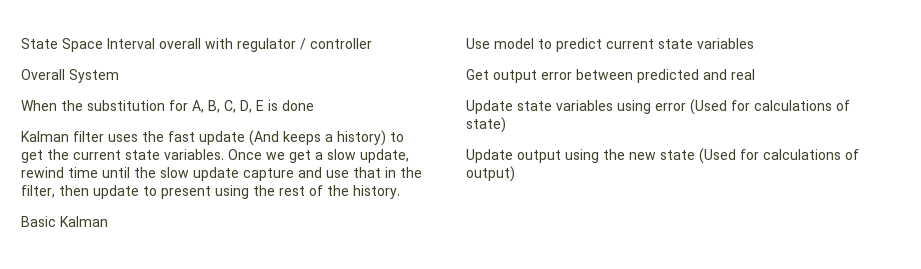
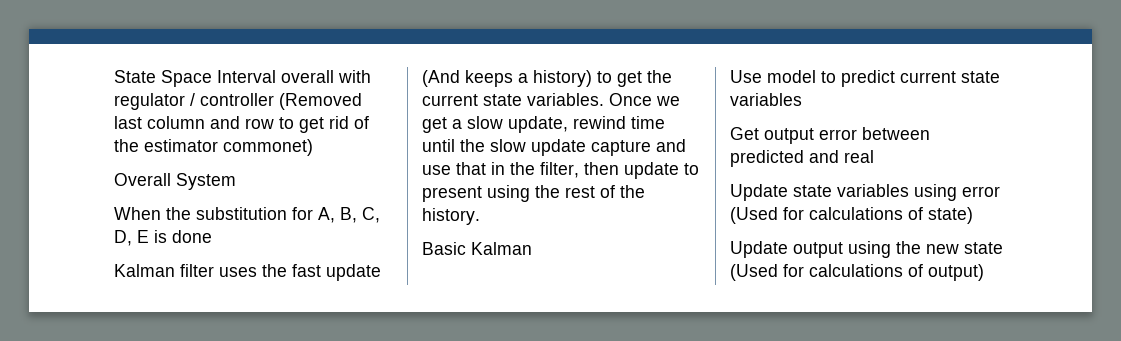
(372, 43) none -> [279,93,362,110] [114,116,369,133] [114,139,313,156] (Removed last column and row to get rid of the estimator commonet)

